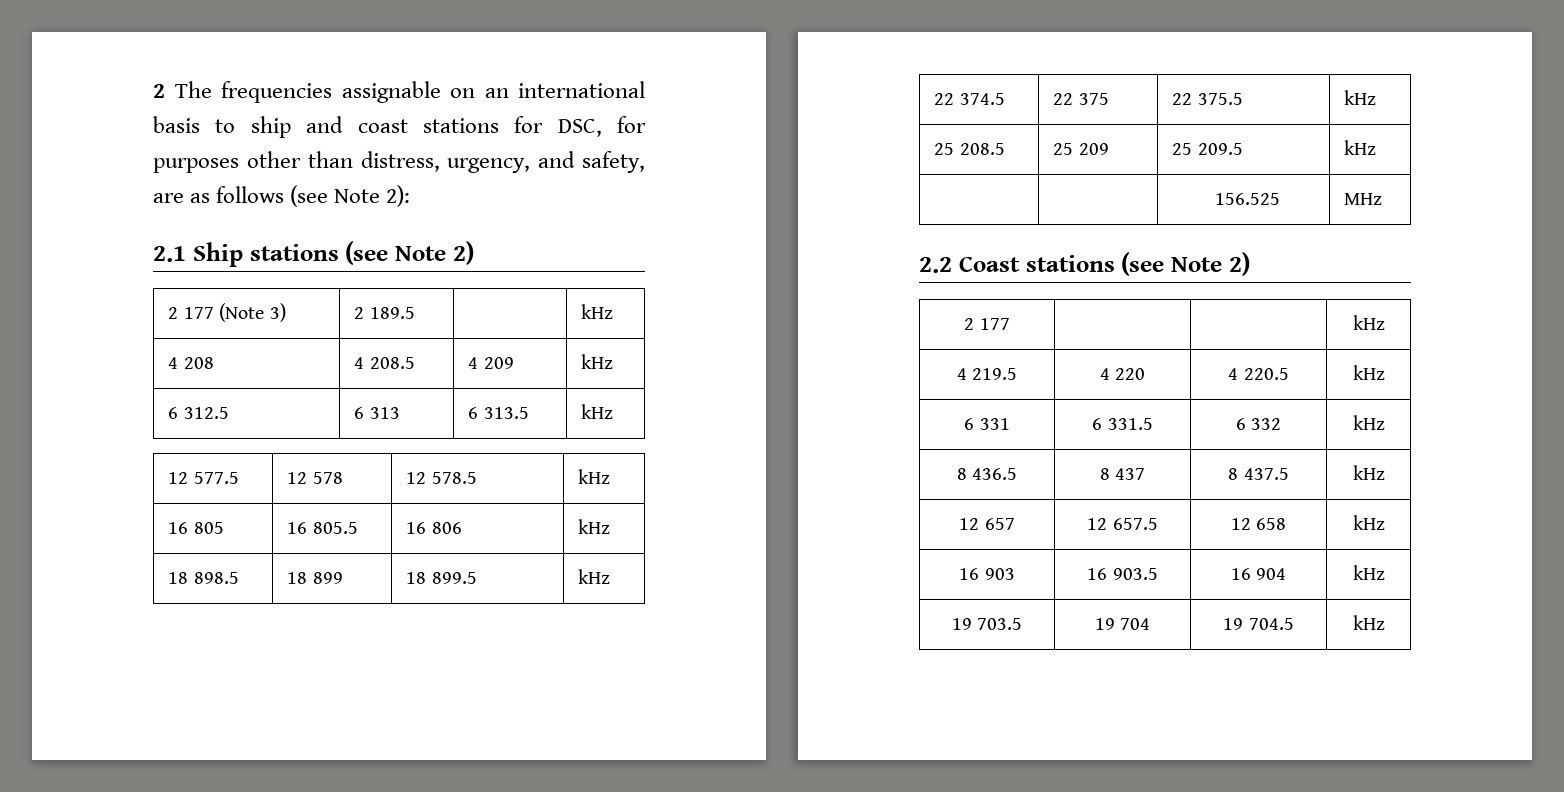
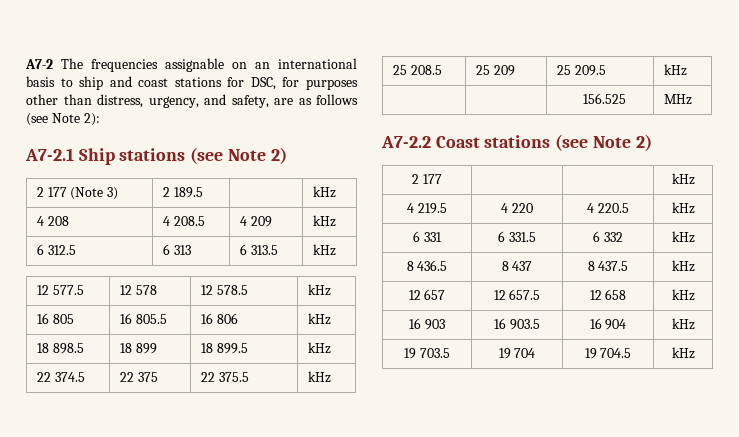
[153,84,165,98] 2 -> [25,59,53,69] A7-2
[153,246,186,262] 2.1 -> [25,148,74,161] A7-2.1
[919,257,952,273] 2.2 -> [381,136,431,148] A7-2.2

